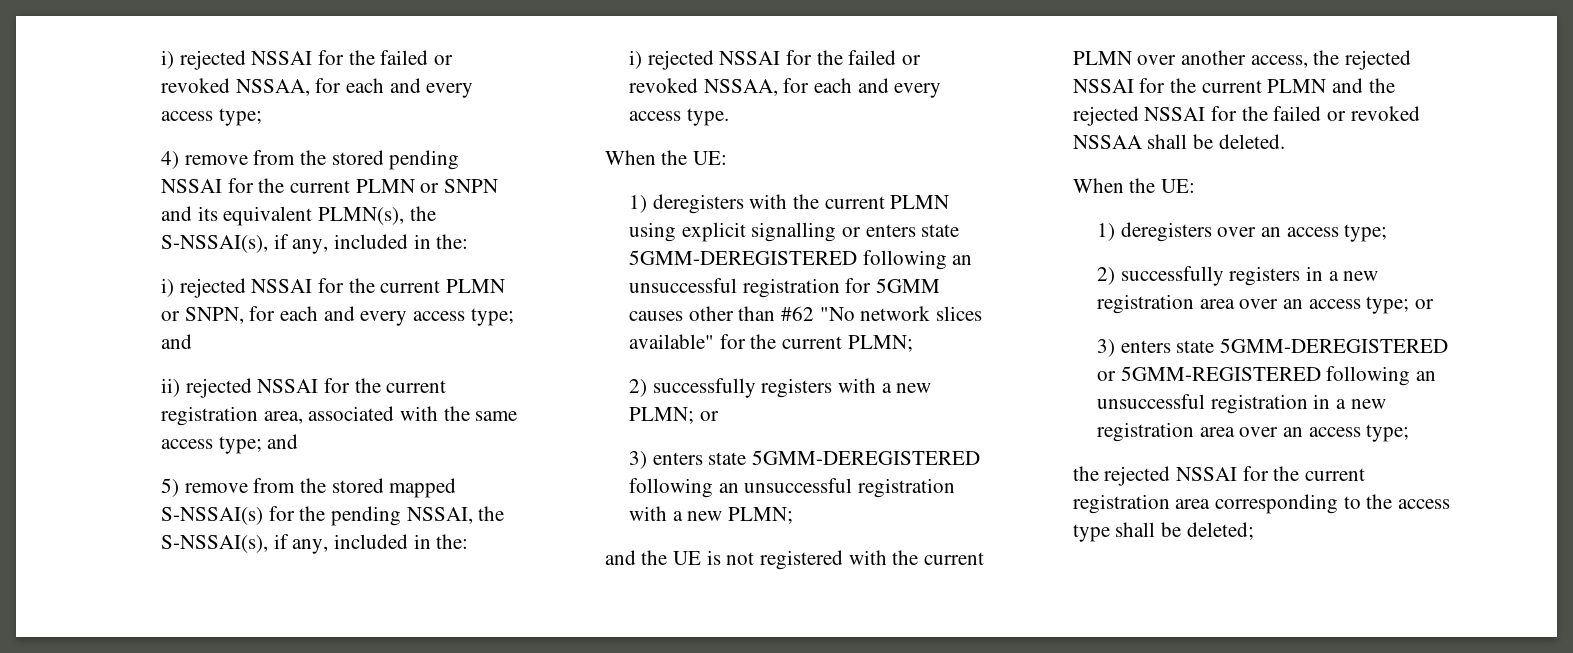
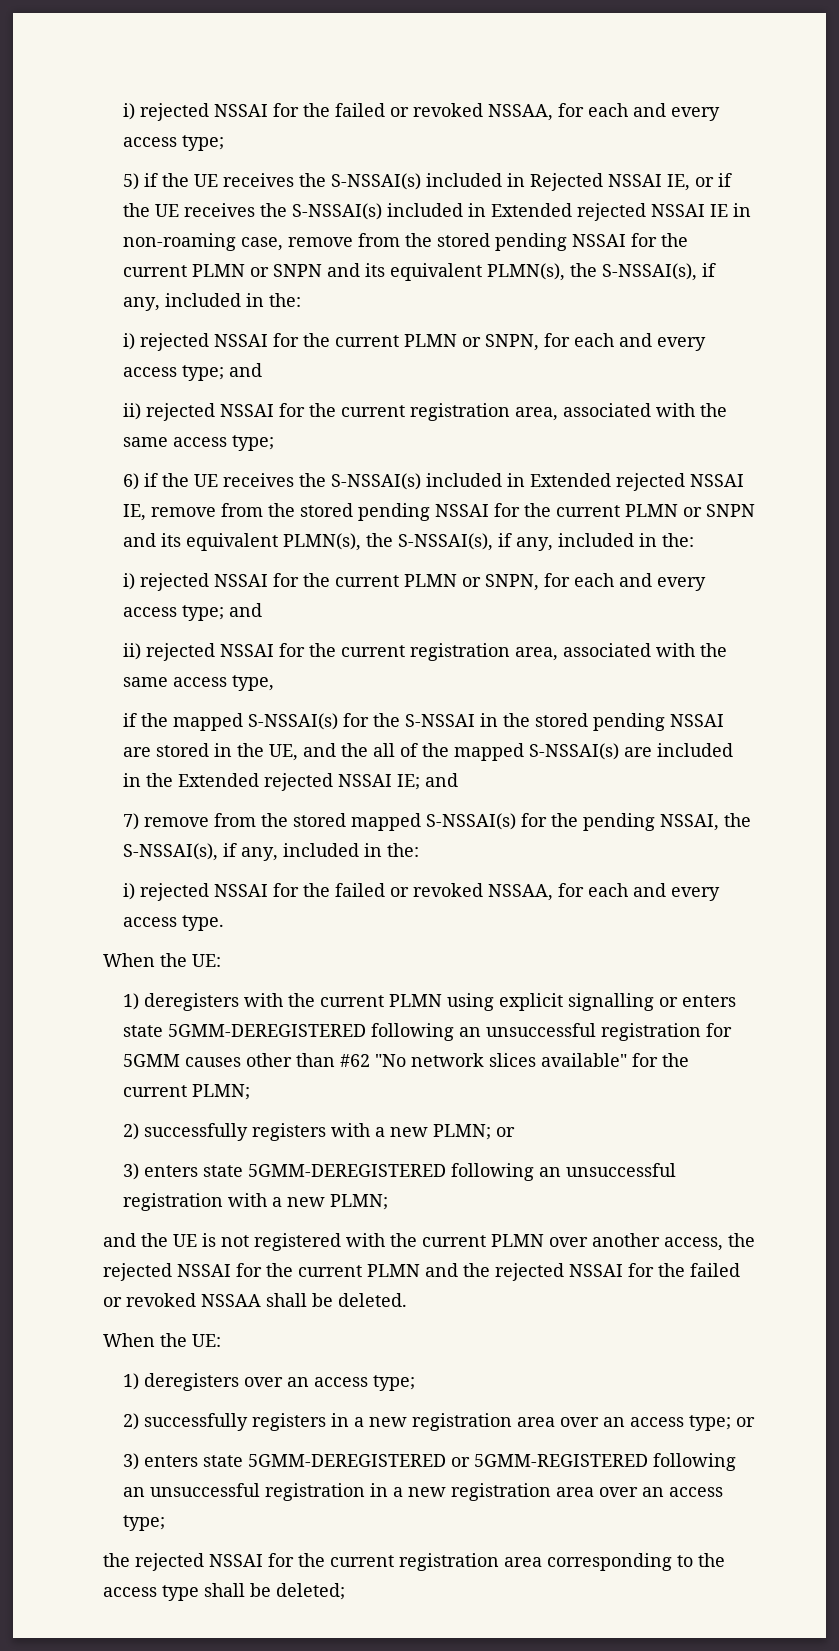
[161,151,180,169] 4) -> [123,173,733,191] [123,203,752,221] [123,233,284,251] 5) if the UE receives the S-NSSAI(s) included in Rejected NSSAI IE, or if the UE receives the S-NSSAI(s) included in Extended rejected NSSAI IE in non-roaming case,
[267,434,299,449] [161,478,180,497] and // 5) -> [123,473,745,491] [123,503,756,521] [123,533,695,551] [123,573,707,591] [123,603,263,621] [123,643,728,661] [123,675,275,691] [123,713,725,731] [123,743,734,761] [123,773,459,791] [123,813,140,830] // 6) if the UE receives the S-NSSAI(s) included in Extended rejected NSSAI IE, remove from the stored pending NSSAI for the current PLMN or SNPN and its equivalent PLMN(s), the S-NSSAI(s), if any, included in the: // i) rejected NSSAI for the current PLMN or SNPN, for each and every access type; and // ii) rejected NSSAI for the current registration area, associated with the same access type, // if the mapped S-NSSAI(s) for the S-NSSAI in the stored pending NSSAI are stored in the UE, and the all of the mapped S-NSSAI(s) are included in the Extended rejected NSSAI IE; and // 7)

